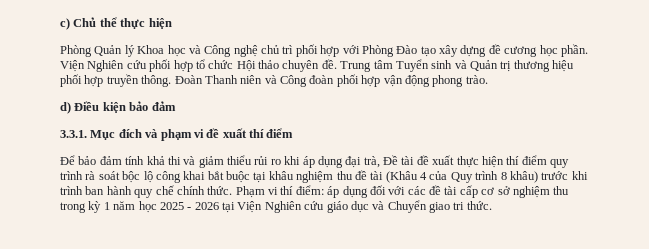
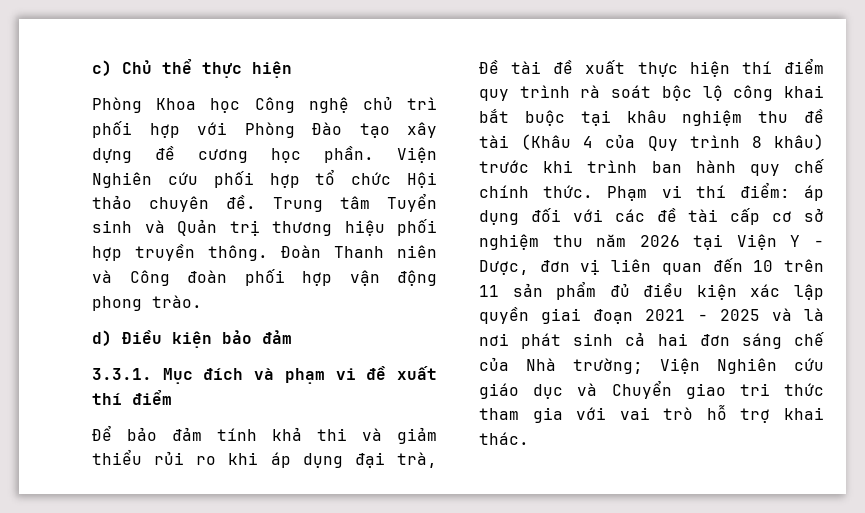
[94,45,135,57] Quản lý -> (142, 105) none
[188,45,201,54] và -> (241, 105) none
[60,201,235,213] trong kỳ 1 năm học 2025 - 2026 tại -> [596,234,824,250] [479,258,824,275] [479,281,824,300] [479,307,824,324] [479,332,824,349] [479,357,643,374] năm 2026 tại Viện Y - Dược, đơn vị liên quan đến 10 trên 11 sản phẩm đủ điều kiện xác lập quyền giai đoạn 2021 - 2025 và là nơi phát sinh cả hai đơn sáng chế của Nhà trường;
[466,201,492,210] thức. -> [784,383,824,396] [479,405,824,423] [479,432,529,445] thức tham gia với vai trò hỗ trợ khai thác.

